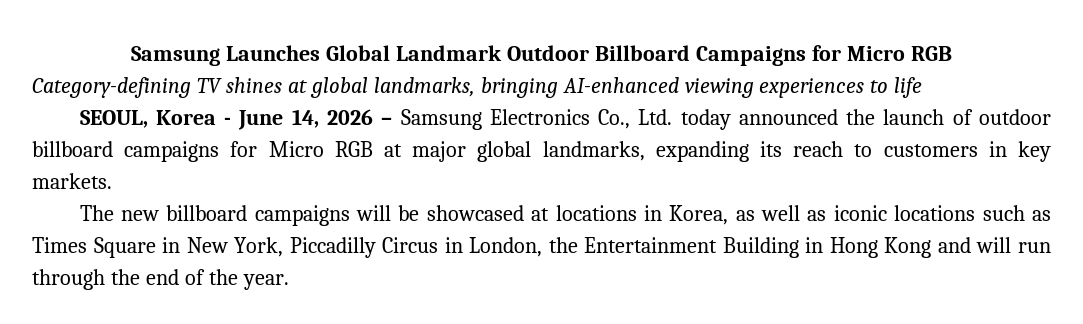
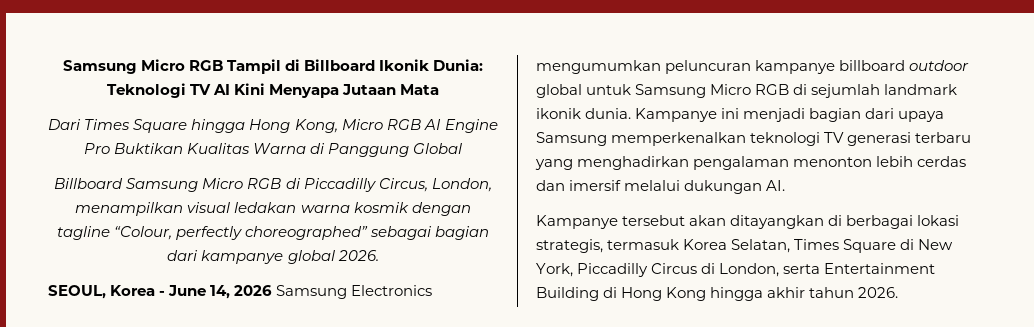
[131,45,952,66] [32,77,923,98] Samsung Launches Global Landmark Outdoor Billboard Campaigns for Micro RGB // Category-defining TV shines at global landmarks, bringing AI-enhanced viewing experiences to life -> [62,59,484,74] [106,83,440,98] [48,119,498,133] [83,143,463,157] [54,178,492,192] [75,202,471,216] [56,226,490,240] [167,250,379,264] Samsung Micro RGB Tampil di Billboard Ikonik Dunia: Teknologi TV AI Kini Menyapa Jutaan Mata // Dari Times Square hingga Hong Kong, Micro RGB AI Engine Pro Buktikan Kualitas Warna di Panggung Global // Billboard Samsung Micro RGB di Piccadilly Circus, London, menampilkan visual ledakan warna kosmik dengan tagline “Colour, perfectly choreographed” sebagai bagian dari kampanye global 2026.
[381,117,393,125] – -> (273, 290) none
[598,109,1052,130] [32,141,1052,162] [32,173,112,189] [79,205,1052,226] [32,237,181,258] Co., Ltd. today announced the launch of outdoor billboard campaigns for Micro RGB at major global landmarks, expanding its reach to customers in key markets. // The new billboard campaigns will be showcased at locations in Korea, as well as iconic locations such as Times Square in -> [536,60,970,74] [536,84,958,98] [536,108,945,122] [536,132,972,146] [535,156,967,170] [536,180,786,194] [536,215,960,229] [536,239,915,253] mengumumkan peluncuran kampanye billboard outdoor global untuk Samsung Micro RGB di sejumlah landmark ikonik dunia. Kampanye ini menjadi bagian dari upaya Samsung memperkenalkan teknologi TV generasi terbaru yang menghadirkan pengalaman menonton lebih cerdas dan imersif melalui dukungan AI. // Kampanye tersebut akan ditayangkan di berbagai lokasi strategis, termasuk Korea Selatan, Times Square di
[444,237,578,257] in London, the -> [701,263,821,277] di London, serta
[805,237,824,253] in -> [603,287,618,298] di
[937,237,1051,253] [32,269,289,290] and will run through the end of the year. -> [710,287,899,301] hingga akhir tahun 2026.

